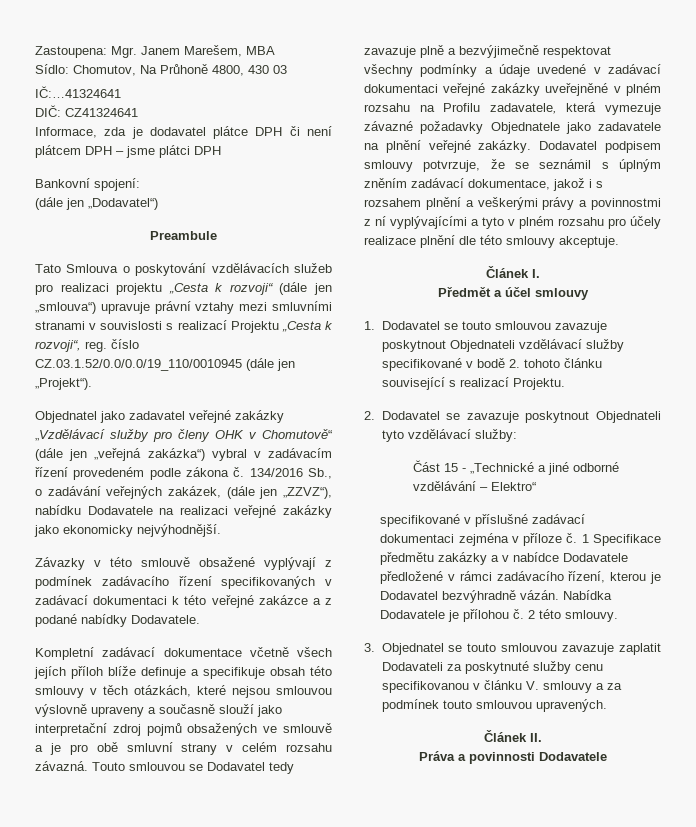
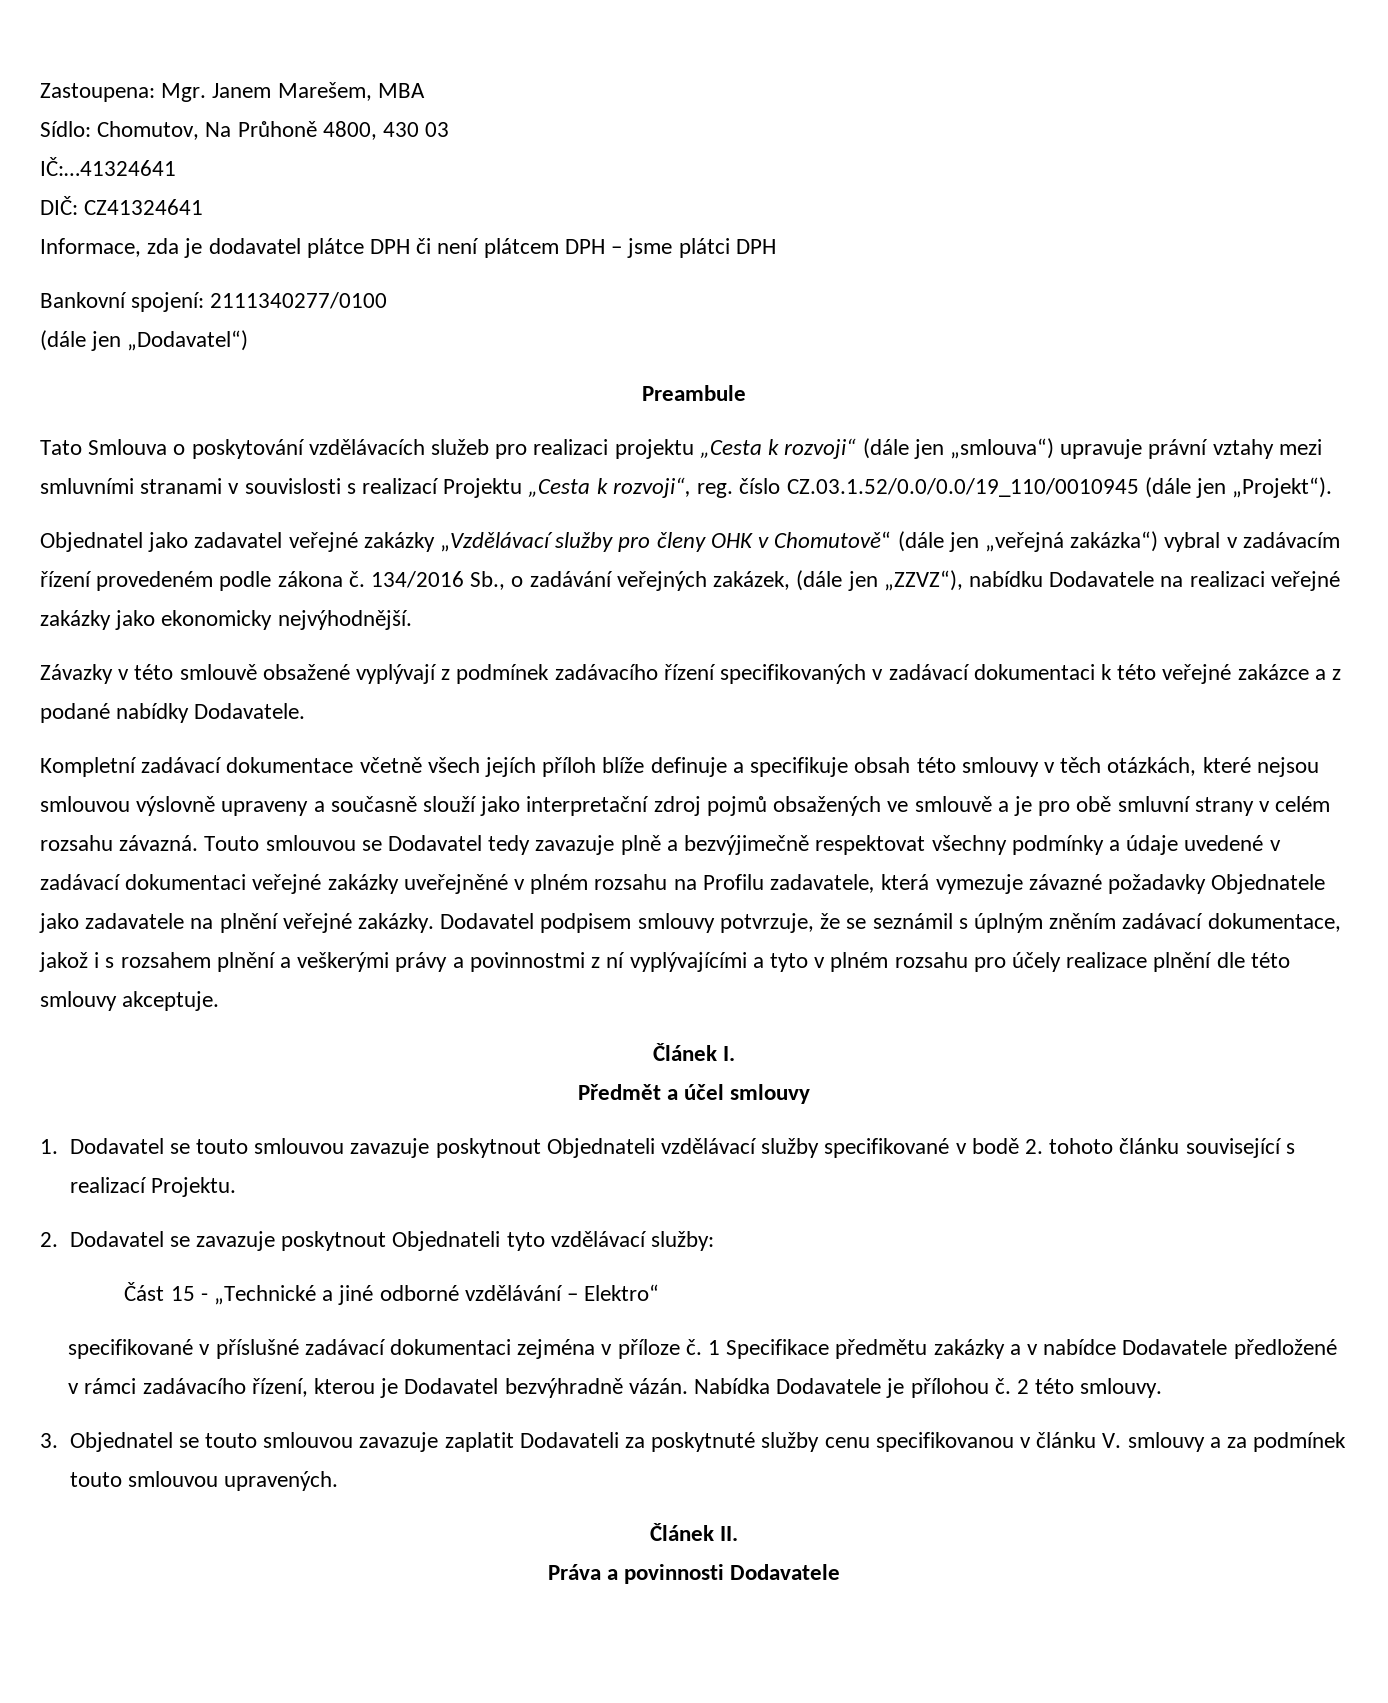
(140, 184) none -> [210,292,388,309] 2111340277/0100

